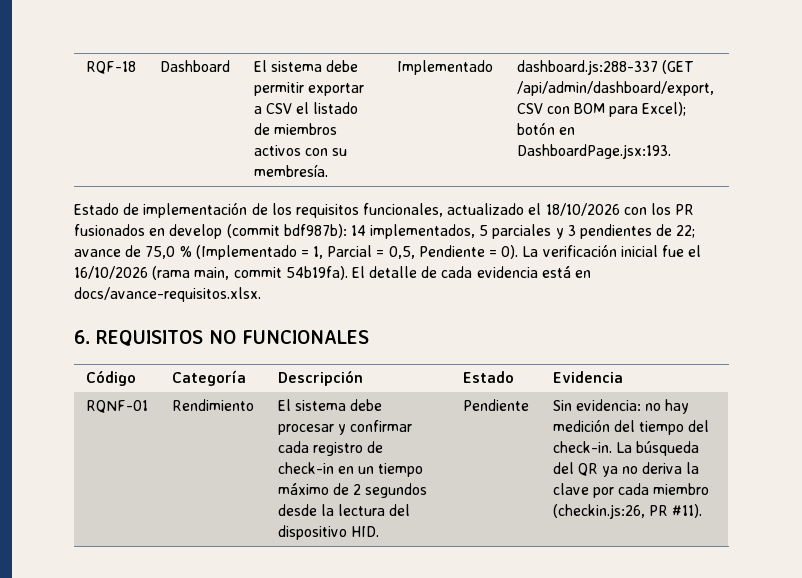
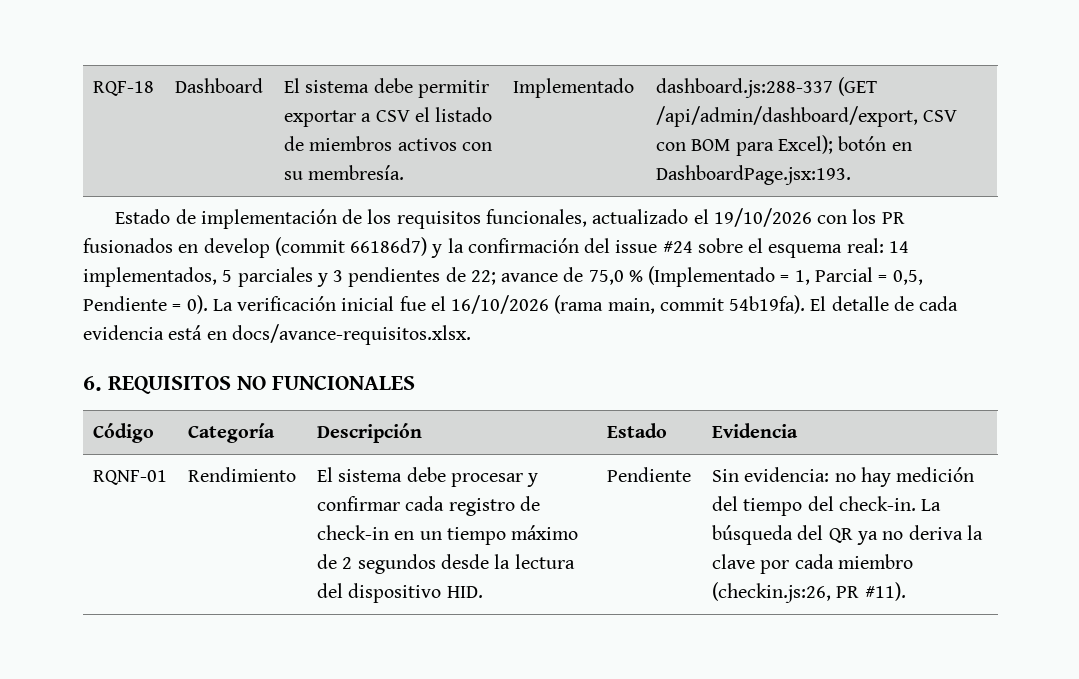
[545,203,620,216] 18/10/2026 -> [713,208,812,227] 19/10/2026
[283,224,347,238] bdf987b): -> [350,237,884,258] 66186d7) y la confirmación del issue #24 sobre el esquema real:

